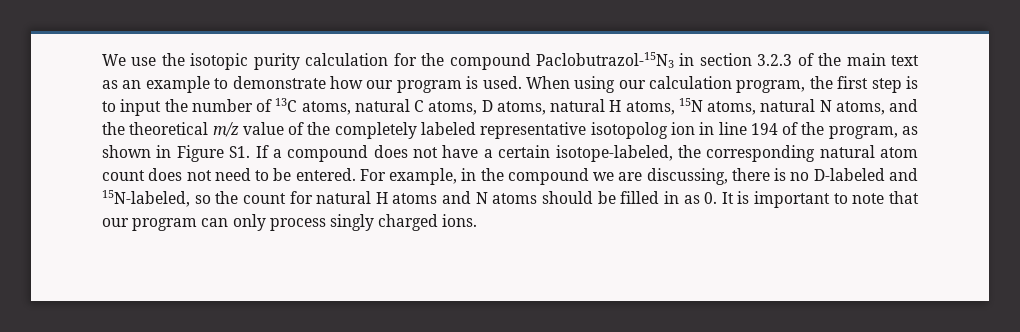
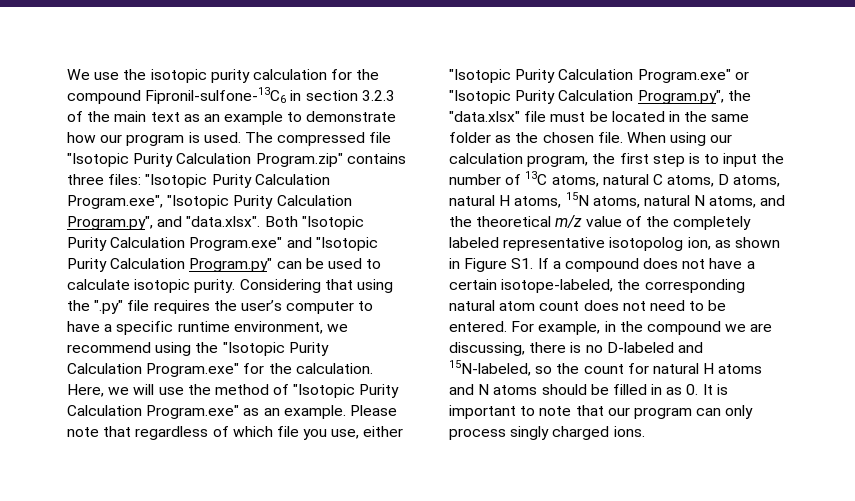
[535,52,674,68] Paclobutrazol-15N3 -> [145,87,287,104] Fipronil-sulfone-13C6
(522, 82) none -> [244,132,392,146] [67,153,406,167] [67,174,330,188] [67,195,352,209] [67,216,364,230] [67,237,378,251] [67,258,382,272] [67,279,393,293] [67,300,374,314] [67,321,348,335] [67,342,329,356] [67,363,373,377] [67,384,400,398] [67,405,397,419] [67,426,404,440] [449,69,749,83] [449,90,751,104] [449,111,750,122] [449,132,623,143] The compressed file "Isotopic Purity Calculation Program.zip" contains three files: "Isotopic Purity Calculation Program.exe", "Isotopic Purity Calculation Program.py", and "data.xlsx". Both "Isotopic Purity Calculation Program.exe" and "Isotopic Purity Calculation Program.py" can be used to calculate isotopic purity. Considering that using the ".py" file requires the user’s computer to have a specific runtime environment, we recommend using the "Isotopic Purity Calculation Program.exe" for the calculation. Here, we will use the method of "Isotopic Purity Calculation Program.exe" as an example. Please note that regardless of which file you use, either "Isotopic Purity Calculation Program.exe" or "Isotopic Purity Calculation Program.py", the "data.xlsx" file must be located in the same folder as the chosen file.
[670,122,898,139] ion in line 194 of the program, -> [687,237,711,250] ion,

